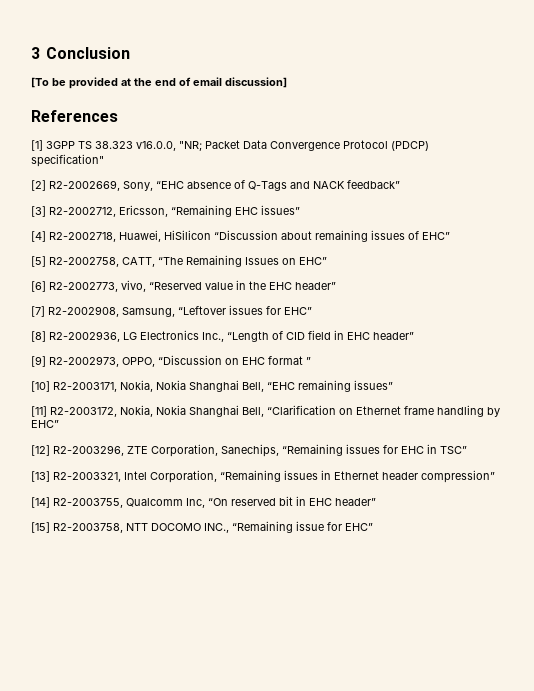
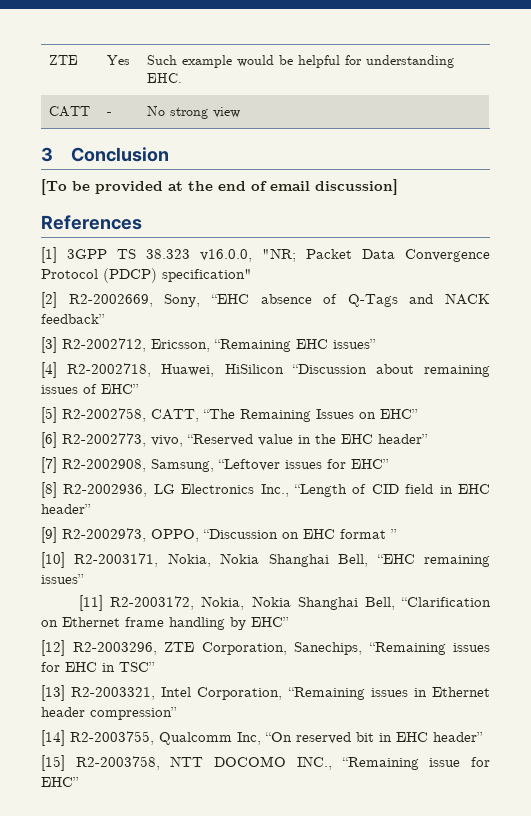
(31, 53) none -> [49,55,79,65] [107,55,131,65] [147,55,455,68] [147,73,183,83] [49,106,91,117] [107,112,113,116] [147,106,241,119] ZTE | Yes | Such example would be helpful for understanding EHC. // CATT | - | No strong view //

